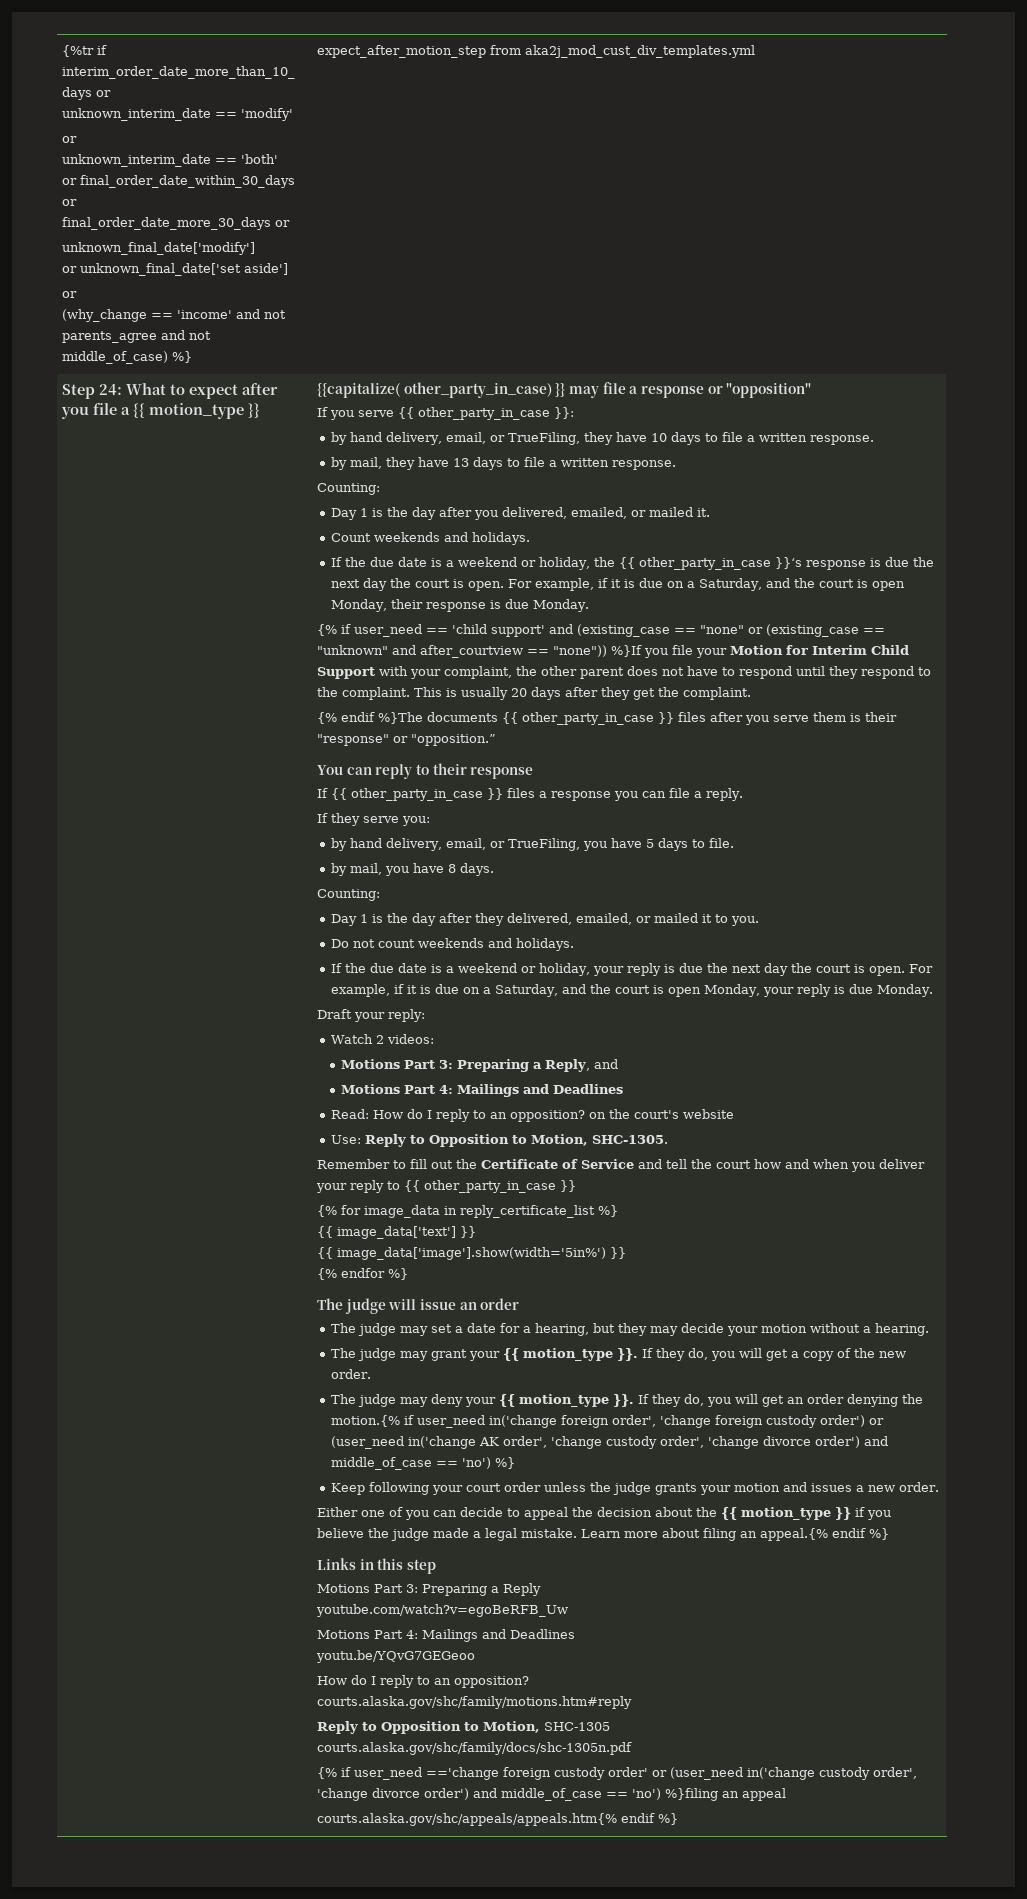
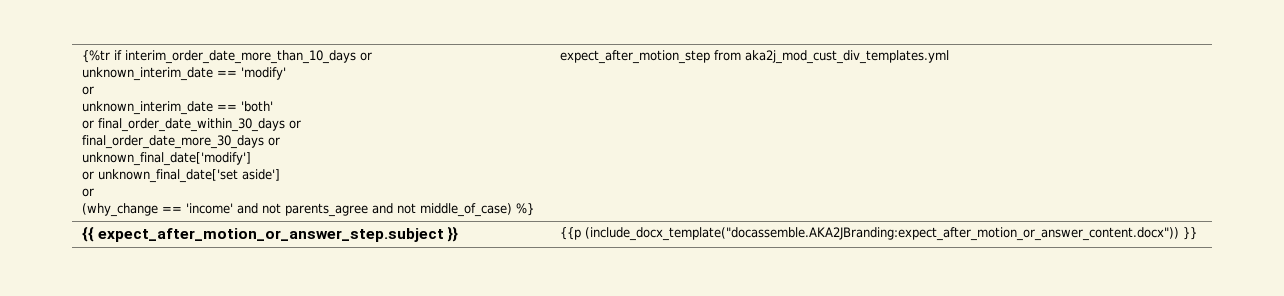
[62,383,279,399] [61,403,261,419] [317,382,812,398] [317,407,575,420] [330,432,874,445] [330,457,676,470] [317,483,381,495] [330,507,710,520] [330,532,530,545] [330,557,934,570] [330,578,905,591] [330,599,589,612] [317,624,886,637] [317,645,910,658] [317,666,932,679] [317,687,752,700] [317,712,898,725] [317,734,497,746] [317,763,534,779] [317,788,744,801] [317,813,431,826] [330,838,734,851] [330,863,494,876] [317,889,381,901] [330,913,759,926] [330,938,574,951] [330,963,933,976] [330,984,933,997] [317,1009,426,1022] [330,1034,434,1044] [340,1059,618,1072] [340,1084,623,1097] [330,1109,734,1122] [330,1134,668,1147] [317,1159,926,1172] [316,1180,577,1193] [317,1205,619,1218] [317,1226,477,1239] [317,1247,627,1260] [317,1268,409,1280] [317,1298,520,1314] [330,1323,929,1336] [330,1348,906,1361] [330,1369,371,1379] [330,1394,923,1407] [330,1415,884,1428] [330,1436,888,1449] [330,1457,515,1470] [330,1482,939,1495] [317,1507,892,1520] [317,1528,890,1541] [317,1558,437,1574] [317,1583,542,1596] [316,1604,569,1617] [317,1629,576,1642] [316,1650,476,1663] [317,1675,530,1688] [317,1696,633,1709] [317,1721,611,1734] [317,1742,633,1755] [317,1767,918,1780] [317,1788,787,1801] [317,1813,679,1826] Step 24: What to expect after you file a {{ motion_type }} | {{capitalize( other_party_in_case) }} may file a response or "opposition" // If you serve {{ other_party_in_case }}: // by hand delivery, email, or TrueFiling, they have 10 days to file a written response. // by mail, they have 13 days to file a written response. // Counting: // Day 1 is the day after you delivered, emailed, or mailed it. // Count weekends and holidays. // If the due date is a weekend or holiday, the {{ other_party_in_case }}‘s response is due the next day the court is open. For example, if it is due on a Saturday, and the court is open Monday, their response is due Monday. // {% if user_need == 'child support' and (existing_case == "none" or (existing_case == "unknown" and after_courtview == "none")) %}If you file your Motion for Interim Child Support with your complaint, the other parent does not have to respond until they respond to the complaint. This is usually 20 days after they get the complaint. // {% endif %}The documents {{ other_party_in_case }} files after you serve them is their "response" or "opposition.” // You can reply to their response // If {{ other_party_in_case }} files a response you can file a reply. // If they serve you: // by hand delivery, email, or TrueFiling, you have 5 days to file. // by mail, you have 8 days. // Counting: // Day 1 is the day after they delivered, emailed, or mailed it to you. // Do not count weekends and holidays. // If the due date is a weekend or holiday, your reply is due the next day the court is open. For example, if it is due on a Saturday, and the court is open Monday, your reply is due Monday. // Draft your reply: // Watch 2 videos: // Motions Part 3: Preparing a Reply, and // Motions Part 4: Mailings and Deadlines // Read: How do I reply to an opposition? on the court's website // Use: Reply to Opposition to Motion, SHC-1305. // Remember to fill out the Certificate of Service and tell the court how and when you deliver your reply to {{ other_party_in_case }} // {% for image_data in reply_certificate_list %} // {{ image_data['text'] }} // {{ image_data['image'].show(width='5in%') }} // {% endfor %} // The judge will issue an order // The judge may set a date for a hearing, but they may decide your motion without a hearing. // The judge may grant your {{ motion_type }}. If they do, you will get a copy of the new order. // The judge may deny your {{ motion_type }}. If they do, you will get an order denying the motion.{% if user_need in('change foreign order', 'change foreign custody order') or (user_need in('change AK order', 'change custody order', 'change divorce order') and middle_of_case == 'no') %} // Keep following your court order unless the judge grants your motion and issues a new order. // Either one of you can decide to appeal the decision about the {{ motion_type }} if you believe the judge made a legal mistake. Learn more about filing an appeal.{% endif %} // Links in this step // Motions Part 3: Preparing a Reply // youtube.com/watch?v=egoBeRFB_Uw // Motions Part 4: Mailings and Deadlines // youtu.be/YQvG7GEGeoo // How do I reply to an opposition? // courts.alaska.gov/shc/family/motions.htm#reply // Reply to Opposition to Motion, SHC-1305 // courts.alaska.gov/shc/family/docs/shc-1305n.pdf // {% if user_need =='change foreign custody order' or (user_need in('change custody order', 'change divorce order') and middle_of_case == 'no') %}filing an appeal // courts.alaska.gov/shc/appeals/appeals.htm{% endif %} -> [81,226,459,242] [559,227,1197,241] {{ expect_after_motion_or_answer_step.subject }} | {{p (include_docx_template("docassemble.AKA2JBranding:expect_after_motion_or_answer_content.docx")) }}

